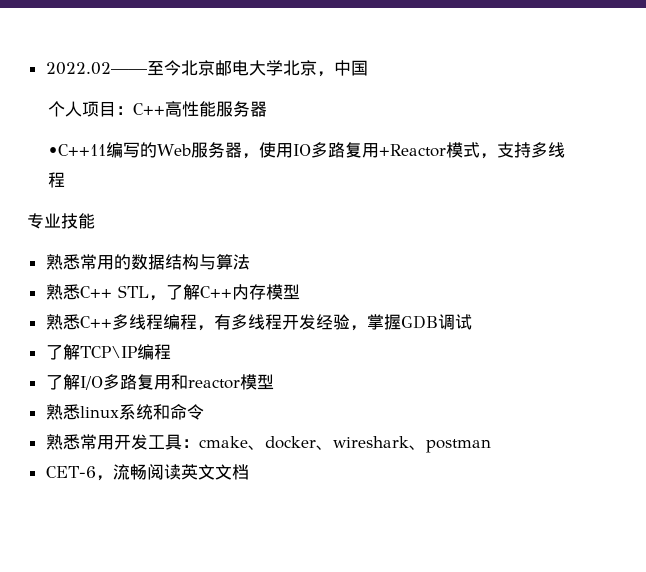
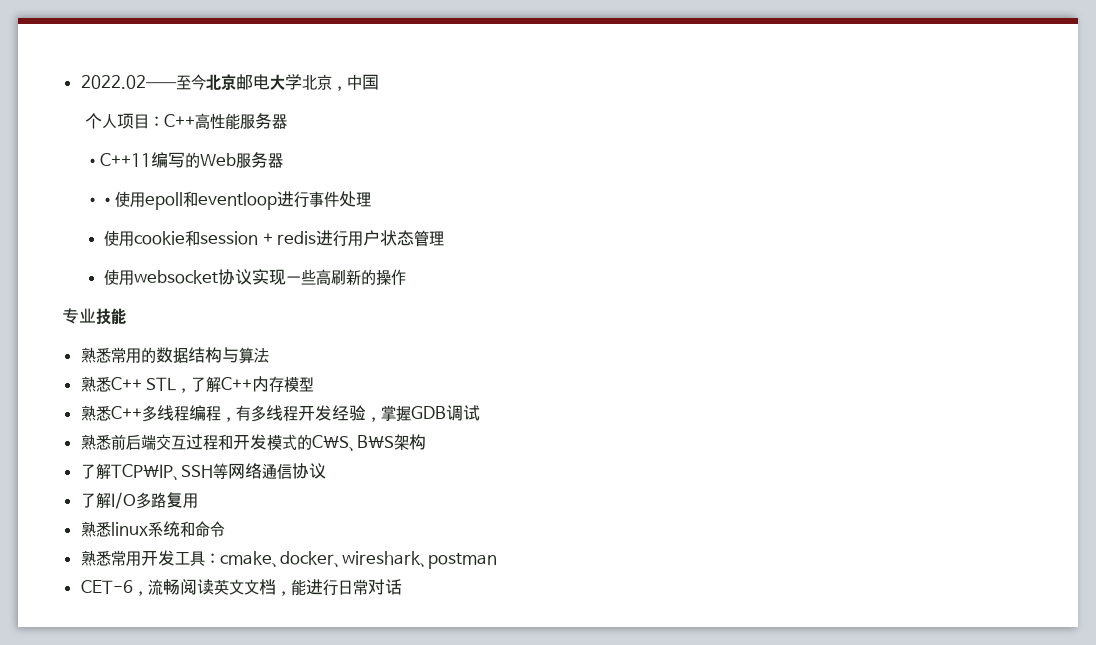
[241,142,565,159] [48,172,66,188] ，使用IO多路复用+Reactor模式，支持多线程 -> [85,191,372,210] [103,230,445,247] [103,269,406,286] // ••使用epoll和eventloop进行事件处理 // 使用cookie和session + redis进行用户状态管理 // 使用websocket协议实现一些高刷新的操作
[45,344,171,360] 了解TCP\IP编程 -> [80,434,426,452] [80,463,326,481] 熟悉前后端交互过程和开发模式的C\S、B\S架构 // 了解TCP\IP、SSH等网络通信协议
[170,374,274,390] 和reactor模型 -> (198, 500) none
(249, 472) none -> [275,579,402,596] ，能进行日常对话

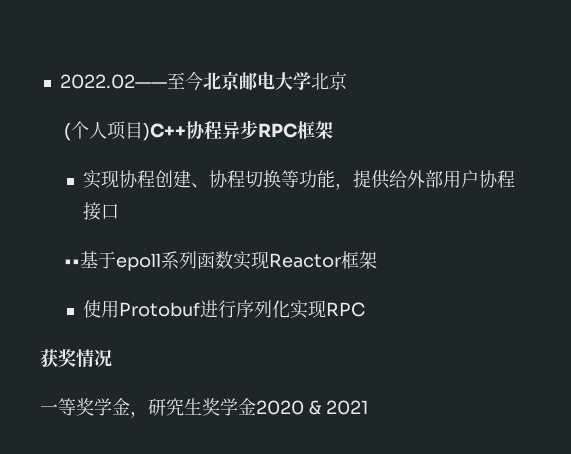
[331,74,379,91] ，中国 // -> [63,123,71,141] // (
[149,113,288,130] [85,152,284,168] [85,191,372,210] [103,230,445,247] [103,269,406,286] [62,308,126,325] [80,347,269,364] [80,376,315,393] [80,405,480,422] [80,434,426,452] [80,463,326,481] [80,492,198,509] [80,521,225,538] [80,550,497,569] [80,579,402,596] ：C++高性能服务器 // •C++11编写的Web服务器 // ••使用epoll和eventloop进行事件处理 // 使用cookie和session + redis进行用户状态管理 // 使用websocket协议实现一些高刷新的操作 // 专业技能 // 熟悉常用的数据结构与算法 // 熟悉C++ STL，了解C++内存模型 // 熟悉C++多线程编程，有多线程开发经验，掌握GDB调试 // 熟悉前后端交互过程和开发模式的C\S、B\S架构 // 了解TCP\IP、SSH等网络通信协议 // 了解I/O多路复用 // 熟悉linux系统和命令 // 熟悉常用开发工具：cmake、docker、wireshark、postman // CET-6，流畅阅读英文文档，能进行日常对话 -> [142,120,333,141] [83,170,516,190] [83,202,120,221] [63,251,377,271] [83,300,366,319] [40,349,112,367] [40,398,369,418] )C++协程异步RPC框架 // 实现协程创建、协程切换等功能，提供给外部用户协程接口 // ••基于epoll系列函数实现Reactor框架 // 使用Protobuf进行序列化实现RPC // 获奖情况 // 一等奖学金，研究生奖学金2020 & 2021

